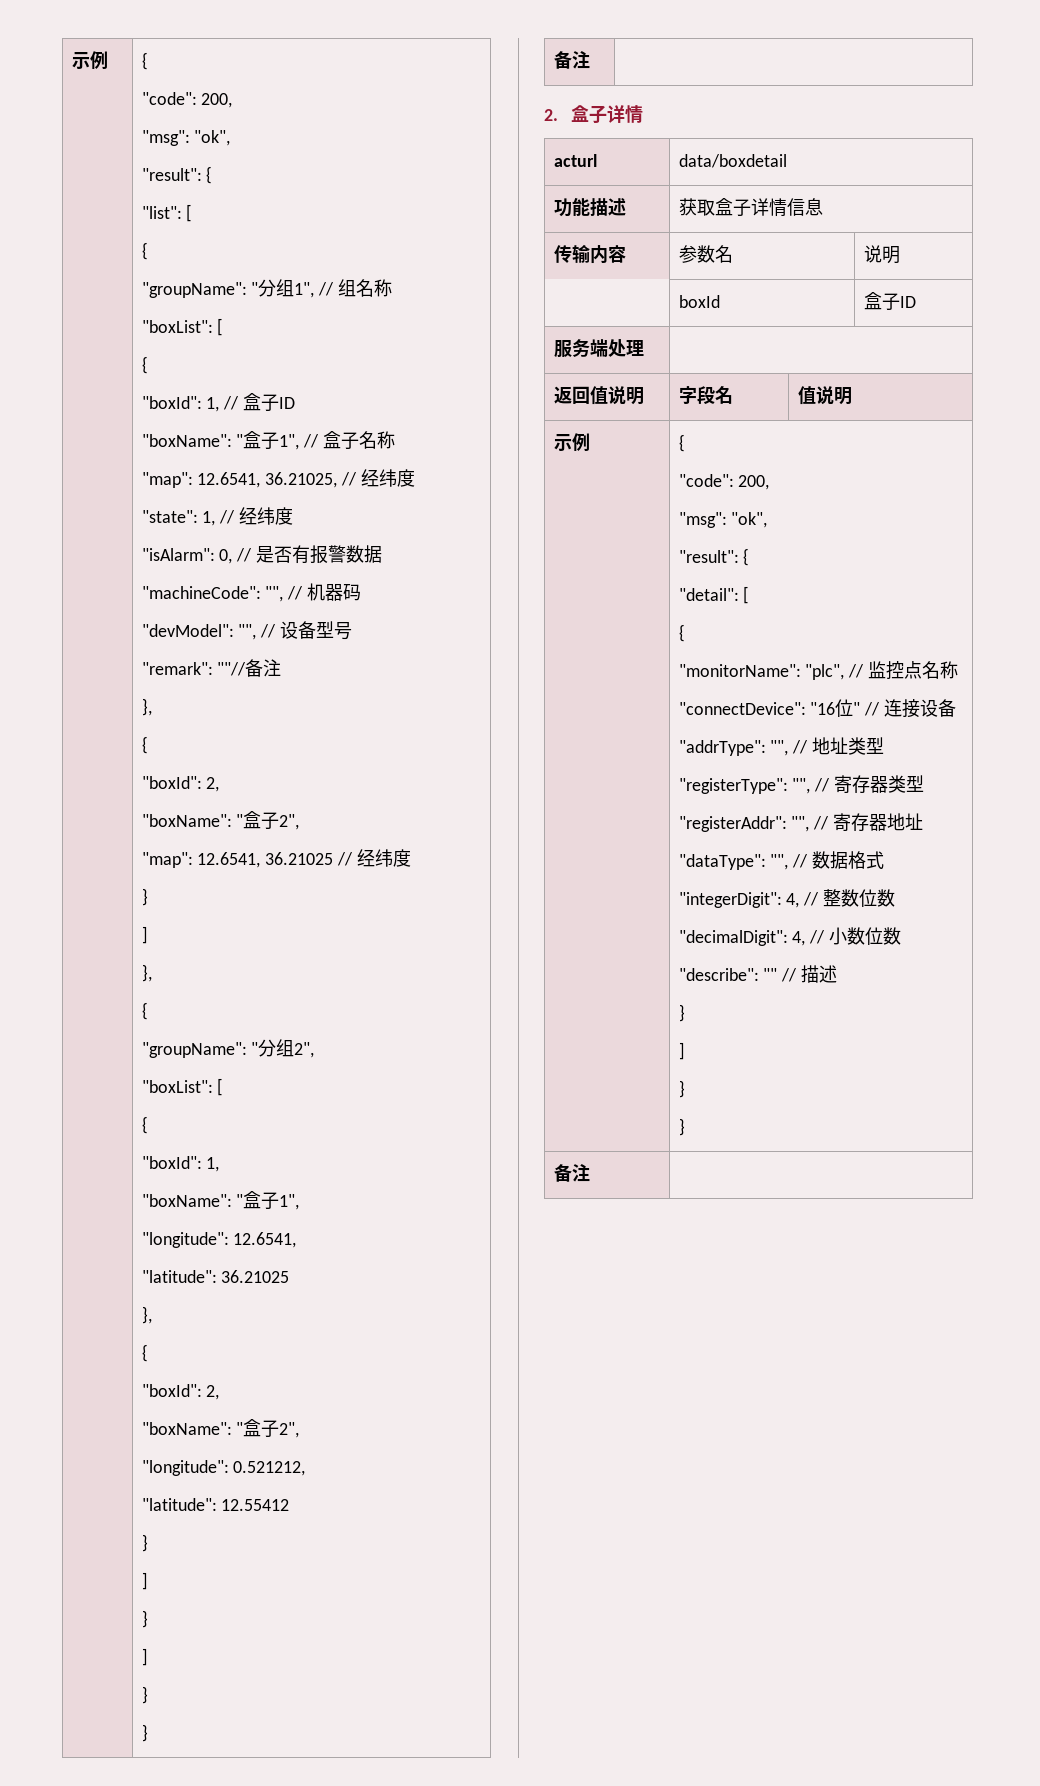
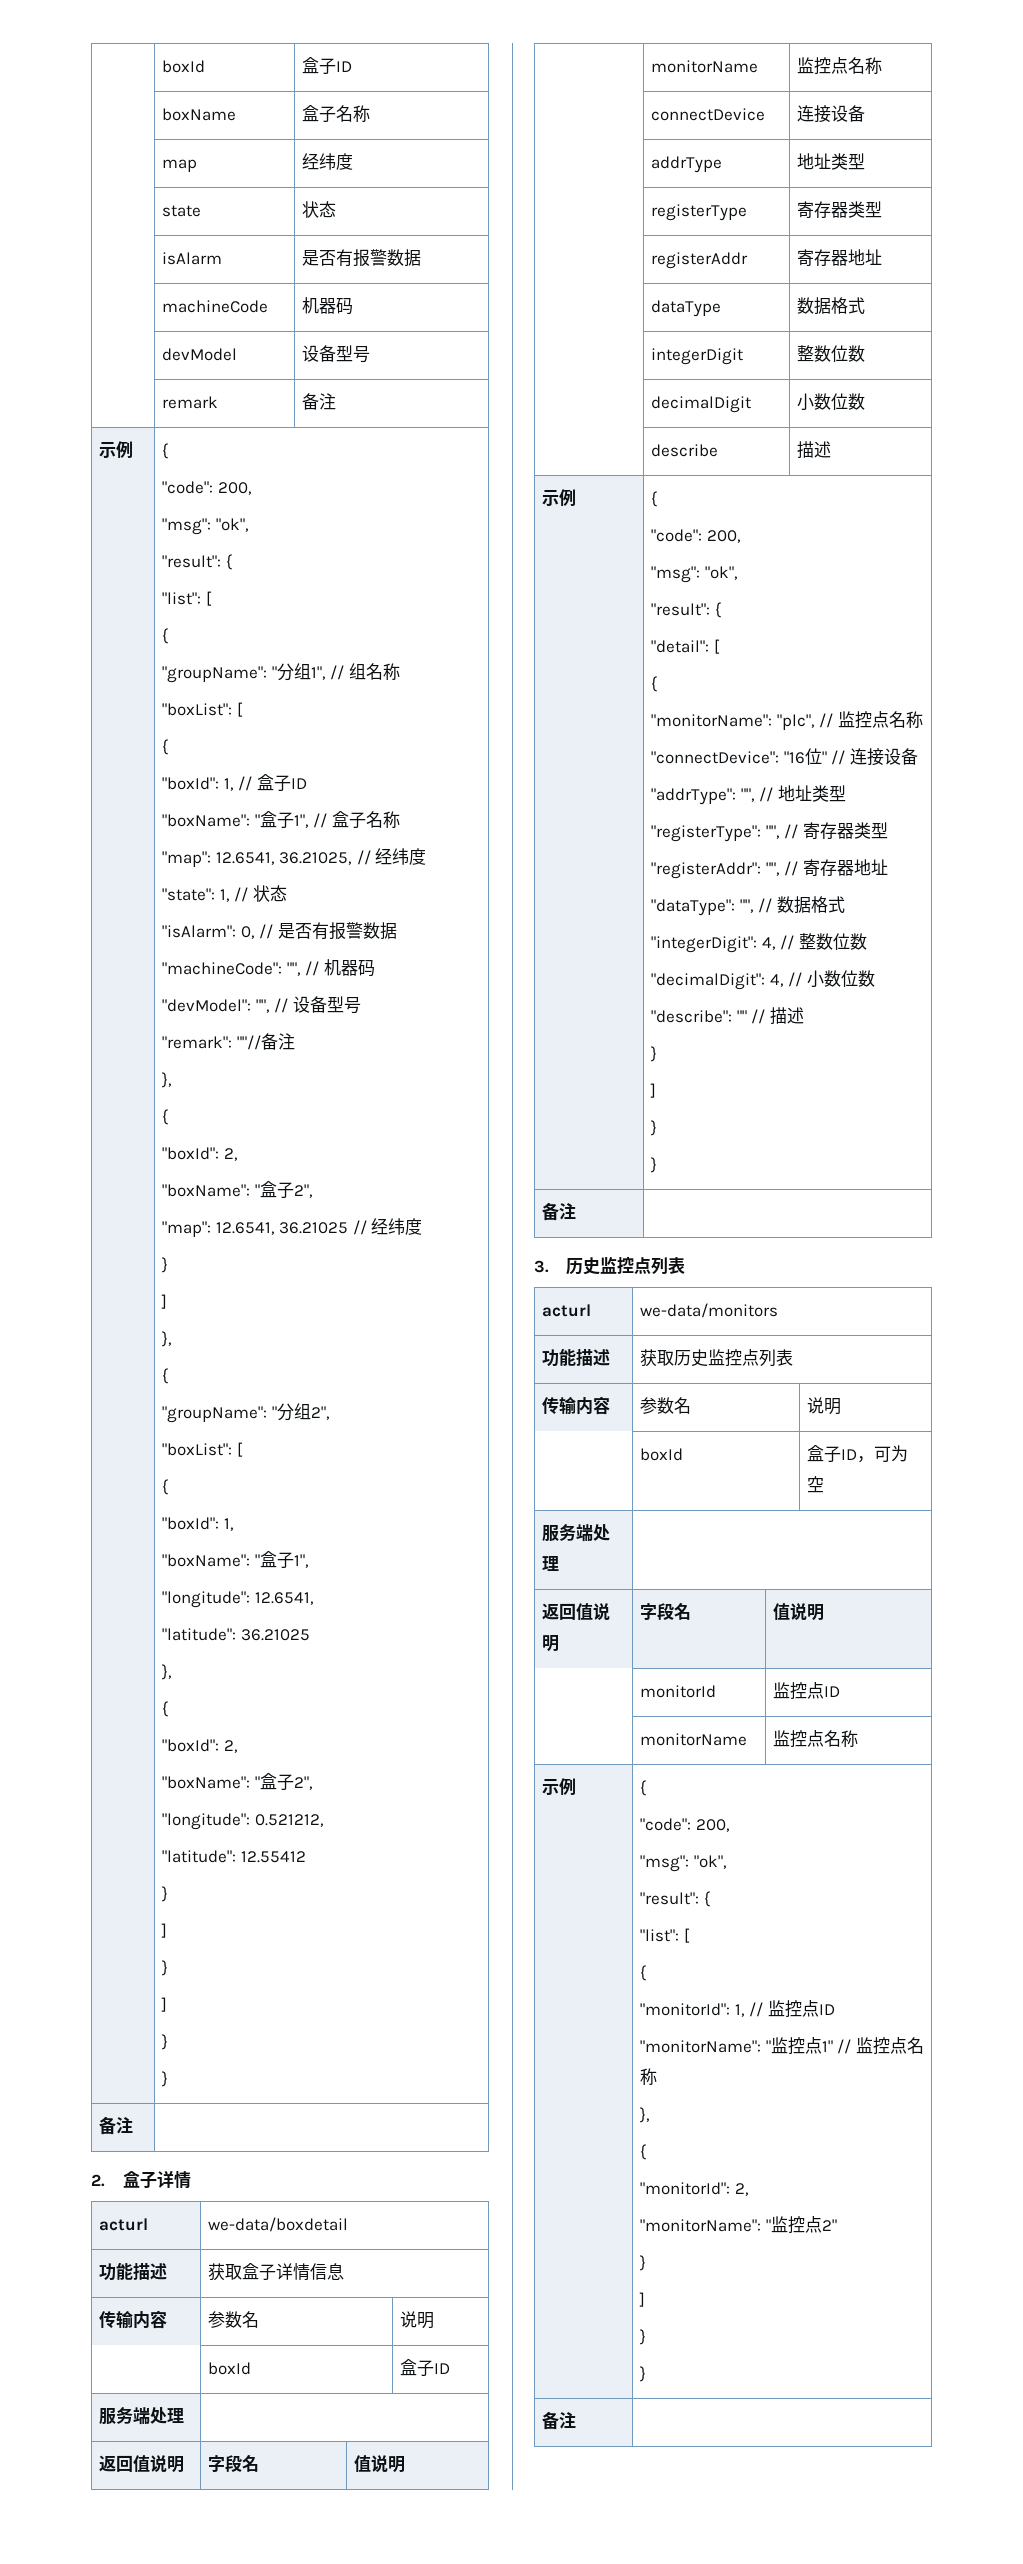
(71, 60) none -> [161,60,205,73] [301,57,352,75] [161,108,236,121] [301,105,370,123] [161,159,197,172] [301,153,353,170] [161,205,201,217] [301,201,336,218] [161,252,222,265] [301,249,421,267] [161,300,268,313] [301,297,353,315] [161,348,237,361] [301,345,370,363] [161,396,218,409] [301,393,336,410] | boxId | 盒子ID // | boxName | 盒子名称 // | map | 经纬度 // | state | 状态 // | isAlarm | 是否有报警数据 // | machineCode | 机器码 // | devModel | 设备型号 // | remark | 备注 //
[239,507,294,525] 经纬度 -> [252,885,287,902] 状态
[678,154,787,168] data/boxdetail -> [207,2217,348,2232] we-data/boxdetail
(852, 396) none -> [650,60,758,73] [796,57,882,75] [650,108,765,121] [796,105,865,123] [650,156,722,173] [796,153,865,170] [650,204,747,221] [796,201,882,219] [650,252,748,269] [796,249,882,267] [650,300,721,317] [796,297,865,315] [650,348,743,365] [796,345,865,362] [650,396,751,413] [796,393,865,411] [650,444,718,457] [796,441,831,459] // | monitorName | 监控点名称 // | connectDevice | 连接设备 // | addrType | 地址类型 // | registerType | 寄存器类型 // | registerAddr | 寄存器地址 // | dataType | 数据格式 // | integerDigit | 整数位数 // | decimalDigit | 小数位数 // | describe | 描述
(590, 1173) none -> [534,1256,686,1275] [541,1304,591,1317] [639,1303,778,1318] [541,1348,610,1367] [639,1349,793,1367] [541,1396,610,1415] [639,1397,691,1414] [806,1397,841,1415] [639,1448,683,1461] [806,1445,908,1463] [806,1476,824,1493] [541,1524,610,1542] [541,1556,559,1571] [541,1603,610,1621] [541,1635,559,1652] [639,1603,691,1620] [772,1603,824,1621] [639,1685,716,1698] [772,1682,840,1700] [639,1733,747,1746] [772,1730,858,1748] [541,1778,576,1795] [639,1780,646,1796] [639,1818,730,1832] [639,1855,727,1872] [639,1891,710,1907] [639,1928,690,1943] [639,1965,646,1981] [639,2000,835,2018] [639,2037,924,2055] [639,2068,657,2085] [639,2107,650,2123] [639,2144,646,2160] [639,2182,749,2196] [639,2216,837,2234] [639,2255,646,2271] [638,2292,645,2307] [639,2329,646,2345] [639,2366,646,2382] [541,2411,576,2430] // 3.历史监控点列表 // acturl | we-data/monitors // 功能描述 | 获取历史监控点列表 // 传输内容 | 参数名 | 说明 // | boxId | 盒子ID，可为空 // 服务端处理 | // 返回值说明 | 字段名 | 值说明 // | monitorId | 监控点ID // | monitorName | 监控点名称 // 示例 | { // "code": 200, // "msg": "ok", // "result": { // "list": [ // { // "monitorId": 1, // 监控点ID // "monitorName": "监控点1" // 监控点名称 // }, // { // "monitorId": 2, // "monitorName": "监控点2" // } // ] // } // } // 备注 |

